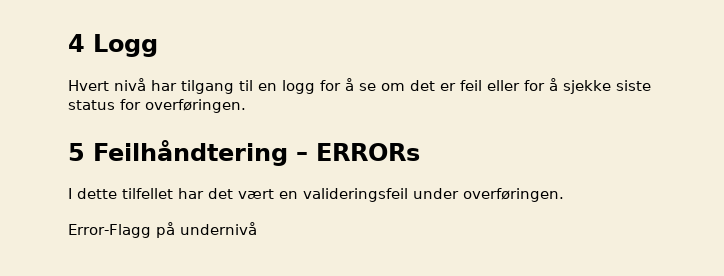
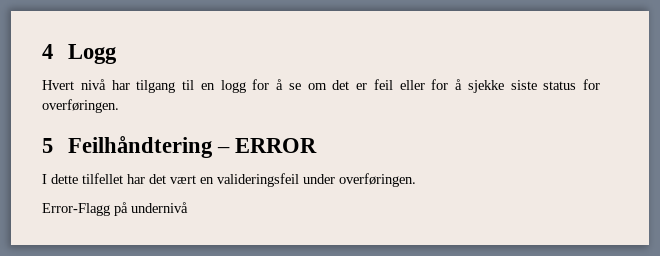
[316,143,421,161] ERRORs -> [235,138,318,153] ERROR

